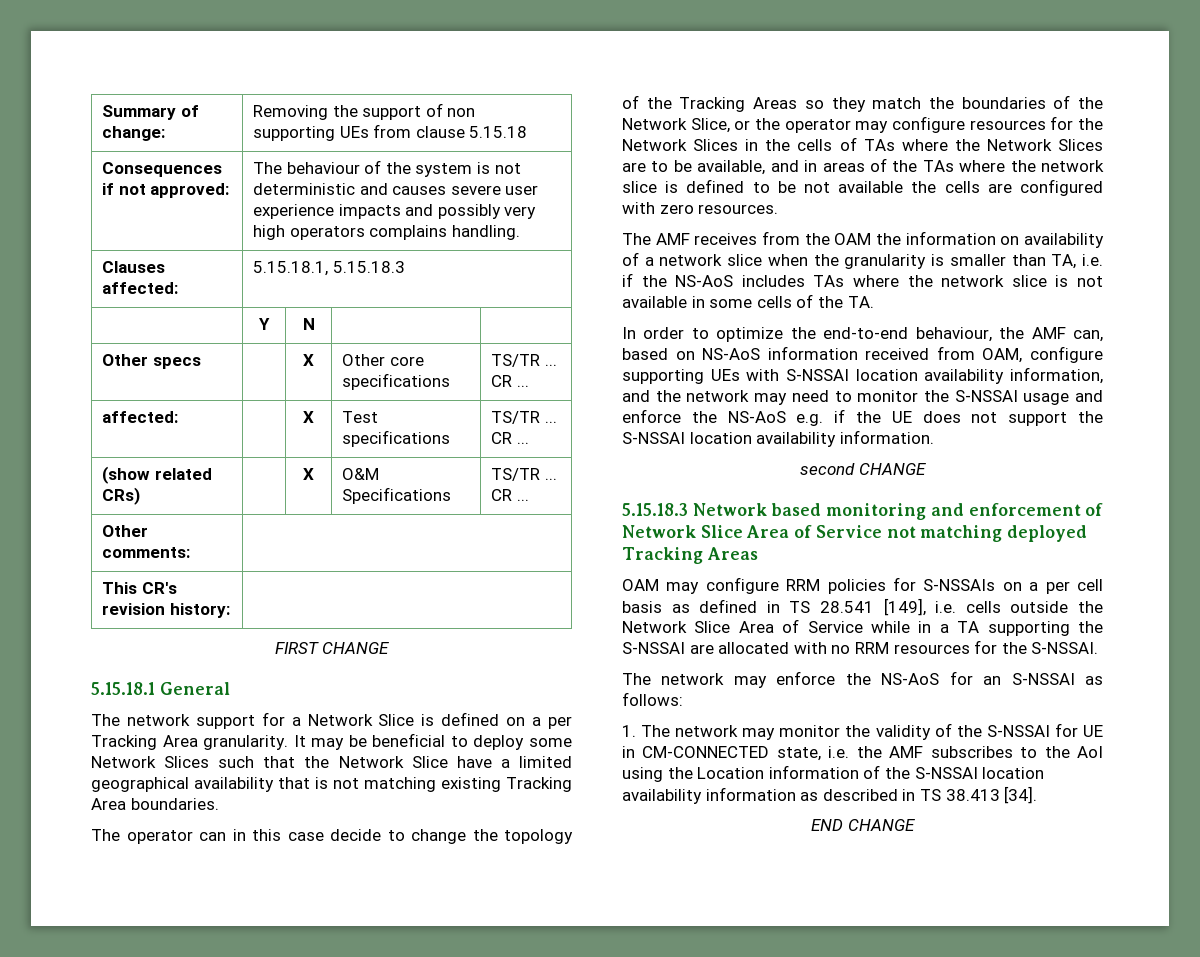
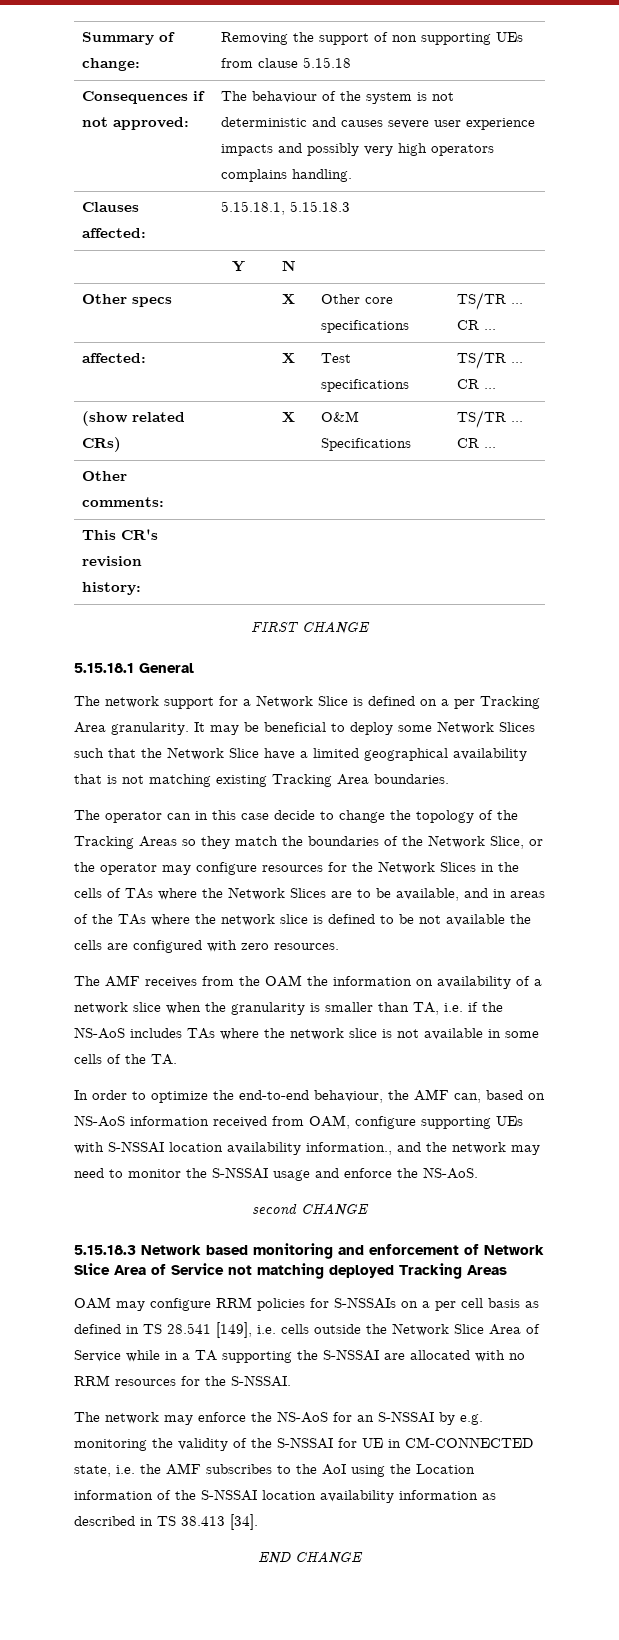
[1010,367,1103,384] information, -> [306,1142,392,1155] information.,
[727,409,1103,426] [622,430,934,447] NS-AoS e.g. if the UE does not support the S-NSSAI location availability information. -> [423,1167,478,1179] NS-AoS.
[1085,676,1103,685] [622,692,683,706] [622,725,841,740] as follows: // 1. The network may monitor -> [439,1412,483,1425] [74,1439,147,1451] by e.g. monitoring

